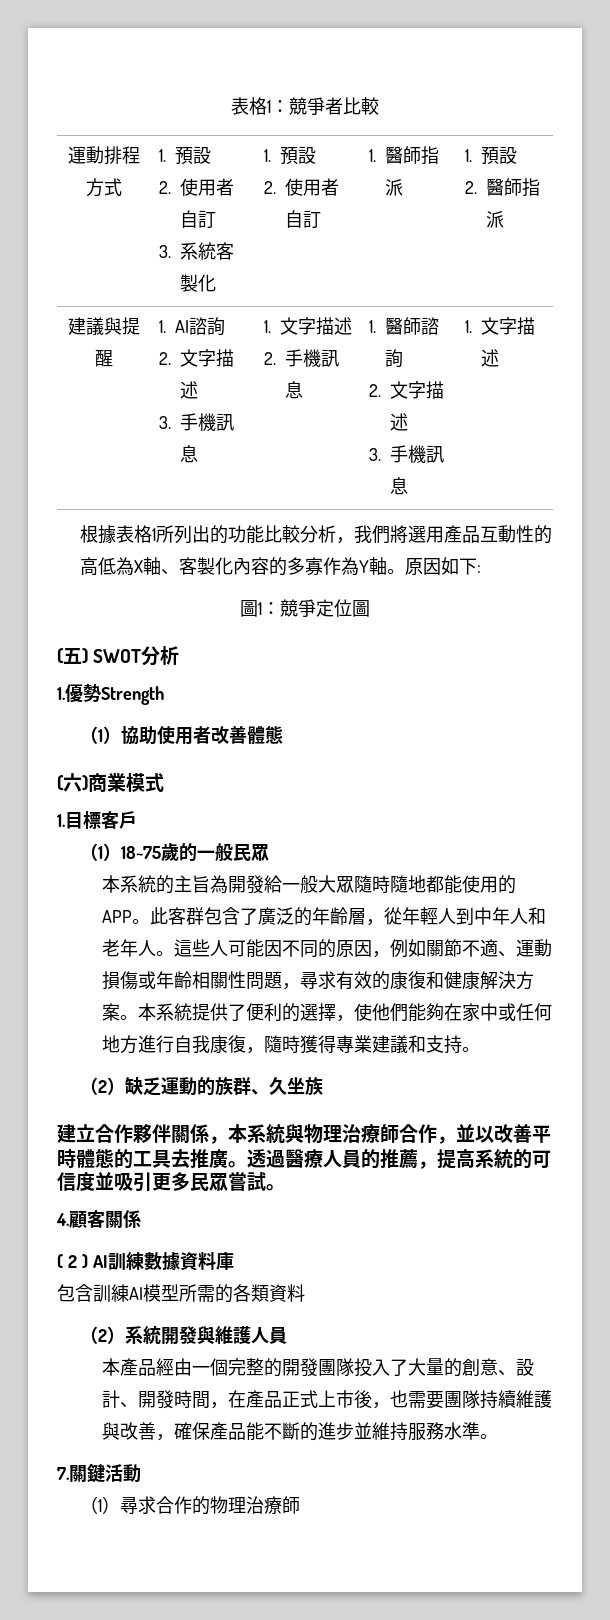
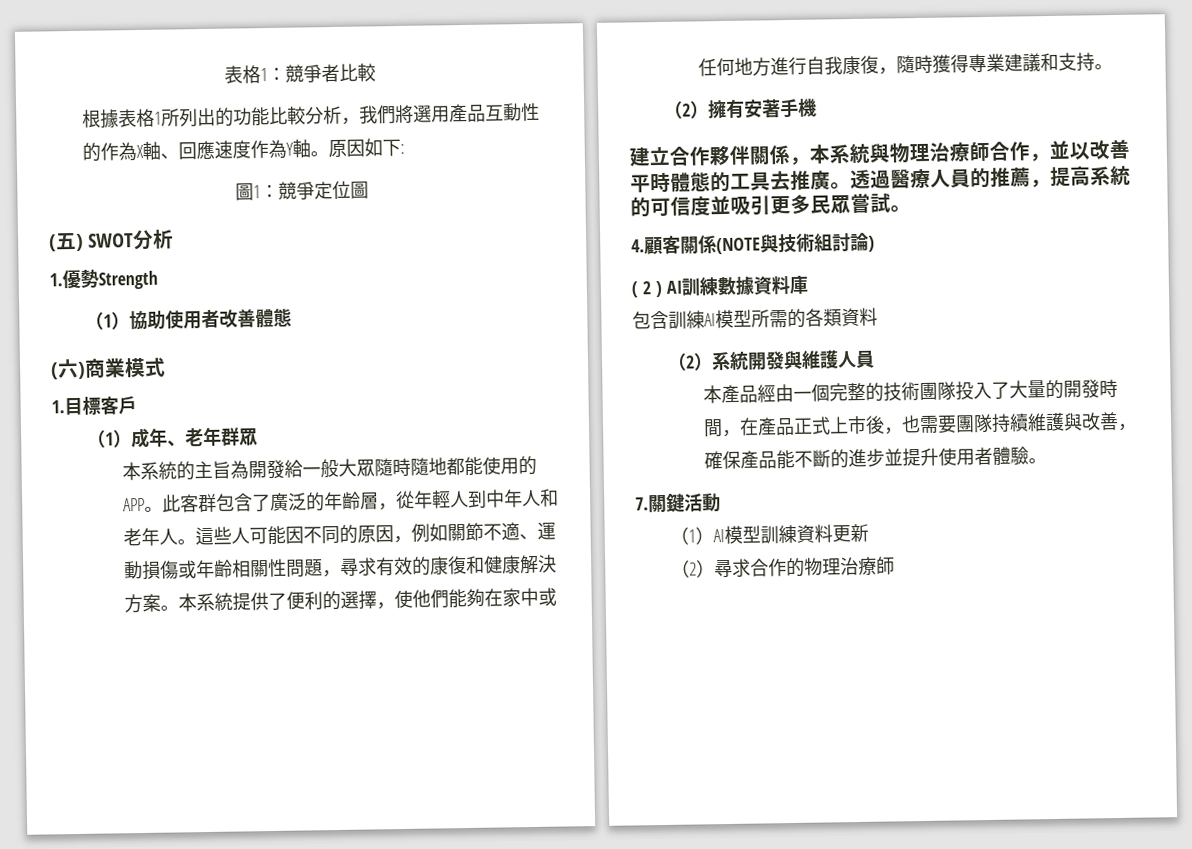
[68,146,140,165] [86,178,122,197] [158,146,211,165] [158,178,234,196] [179,210,216,228] [158,242,234,260] [179,274,216,292] [263,146,316,165] [263,178,339,196] [284,210,321,228] [368,146,439,165] [384,179,403,196] [464,146,517,165] [464,178,540,197] [485,211,504,228] [68,317,140,335] [95,350,113,367] [158,317,225,336] [158,349,234,367] [179,381,198,399] [158,413,234,431] [179,445,198,463] [263,317,352,335] [263,349,339,367] [284,381,303,399] [368,317,439,335] [384,349,403,368] [368,381,444,399] [389,413,408,431] [368,445,444,463] [389,477,408,495] [464,317,535,335] [480,349,499,367] // 運動排程方式 | 1.預設 // 2.使用者自訂 // 3.系統客製化 | 1.預設 // 2.使用者自訂 | 1.醫師指派 | 1.預設 // 2.醫師指派 // 建議與提醒 | 1. AI諮詢 // 2.文字描述 // 3.手機訊息 | 1.文字描述 // 2.手機訊息 | 1.醫師諮詢 // 2.文字描述 // 3.手機訊息 | 1.文字描述 -> (376, 72) none
[79,557,116,576] 高低 -> [99,142,119,161] 作
[178,557,323,576] 客製化內容的多寡 -> [177,140,251,160] 回應速度
[120,843,251,862] 18~75歲的一般民 -> [130,426,240,449] 成年、老年群
[124,1076,323,1096] 缺乏運動的族群、久坐族 -> [707,98,817,119] 擁有安著手機
(141, 1219) none -> [716,232,875,255] (NOTE與技術組討論)
[282,1358,319,1377] 開發 -> [882,382,920,402] 技術
[462,1358,535,1377] [102,1390,139,1408] 創意、設計、 -> (1064, 389) none
[372,1422,481,1441] 維持服務水準 -> [901,446,1029,467] 提升使用者體驗
(120, 1505) none -> [712,523,869,545] [670,559,715,578] AI模型訓練資料更新 // （2）

